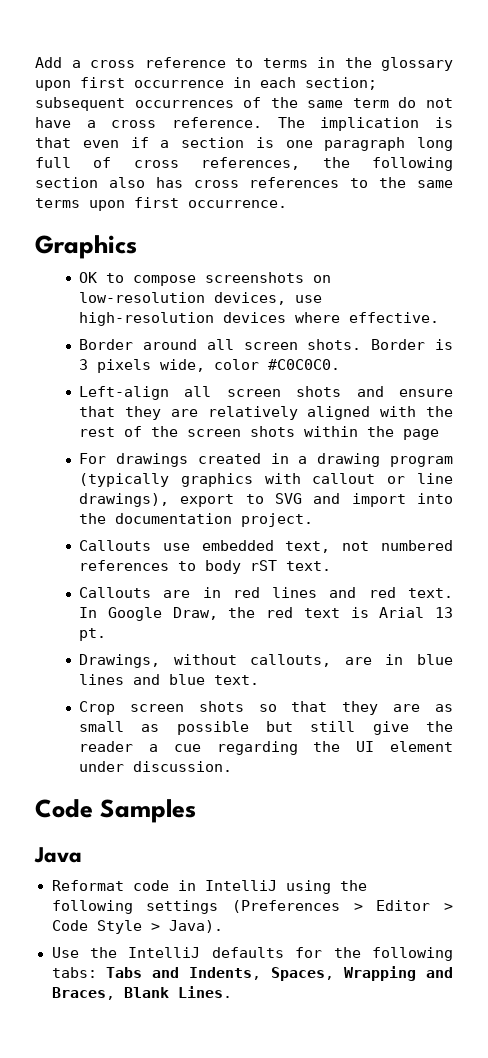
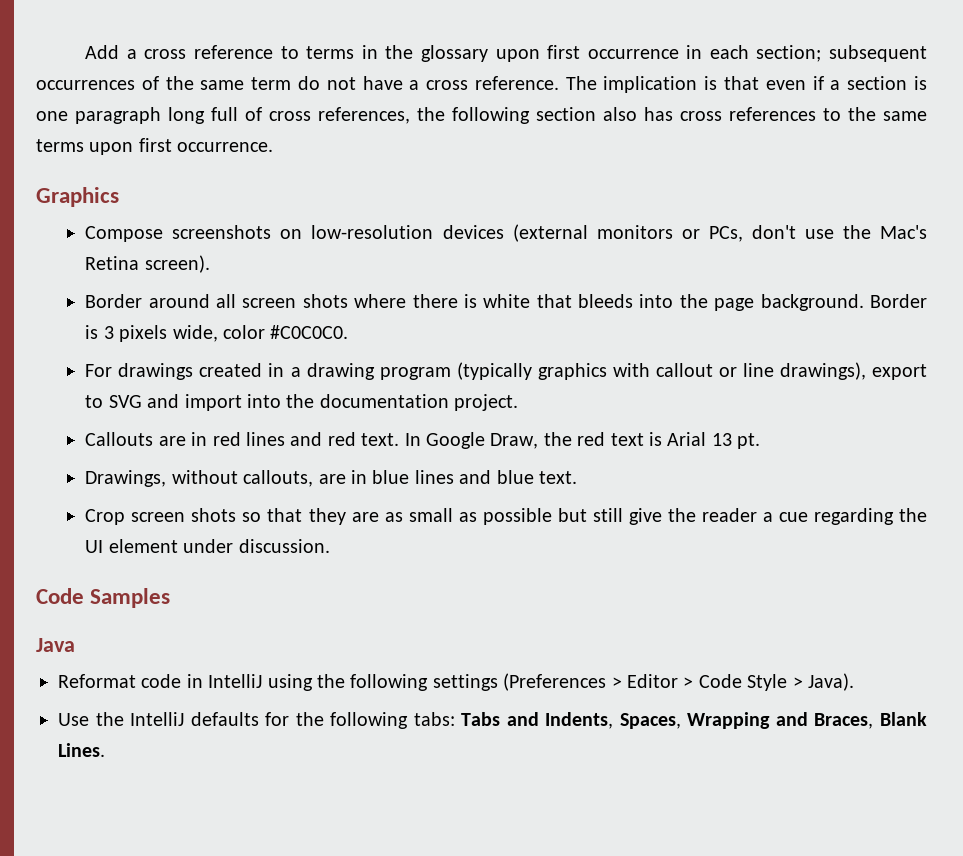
[79,272,332,286] [79,292,323,305] [79,312,440,326] [79,339,362,350] OK to compose screenshots on low-resolution devices, use high-resolution devices where effective. // Border around all screen shots. -> [85,224,927,242] [85,255,210,273] [85,294,864,311] Compose screenshots on low-resolution devices (external monitors or PCs, don't use the Mac's Retina screen). // Border around all screen shots where there is white that bleeds into the page background.
[79,386,453,400] [79,406,453,420] [79,426,440,440] // Left-align all screen shots and ensure that they are relatively aligned with the rest of the screen shots within the page -> (349, 332) none
[79,540,453,553] [79,560,332,574] // Callouts use embedded text, not numbered references to body rST text. -> (519, 402) none

